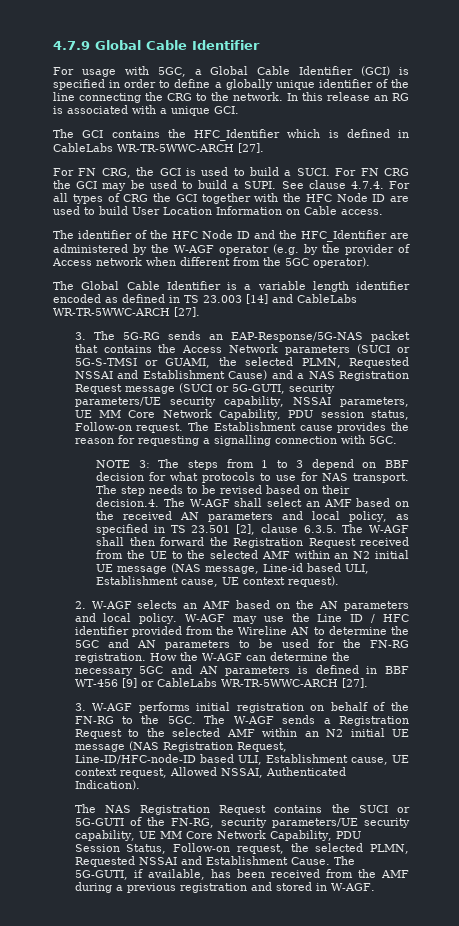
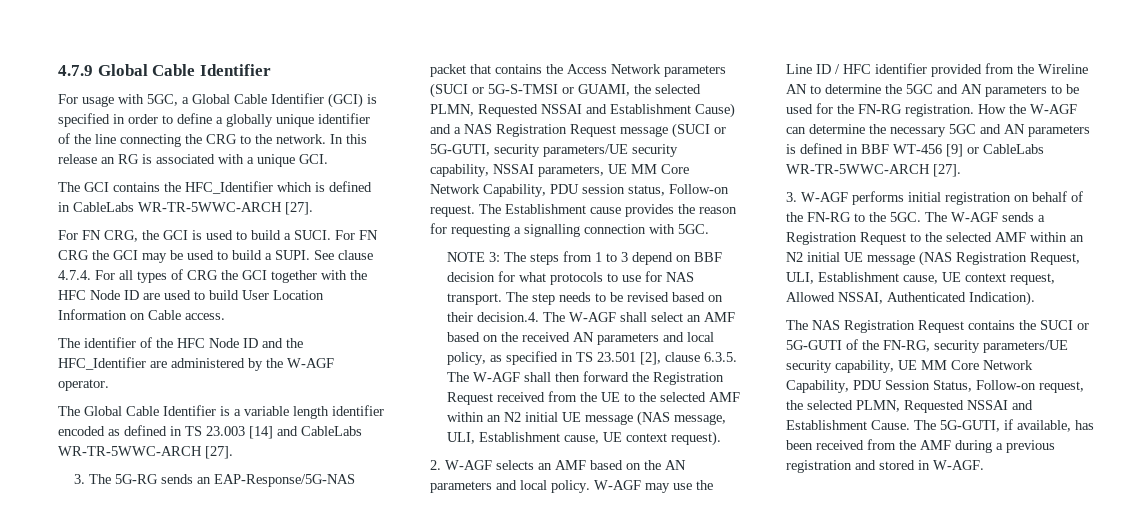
[219,244,410,255] [52,257,370,268] operator (e.g. by the provider of Access network when different from the 5GC operator). -> [58,379,109,391] operator.
[263,563,342,572] Line-id based -> (726, 419) none
[74,754,234,764] Line-ID/HFC-node-ID based -> (1081, 258) none

